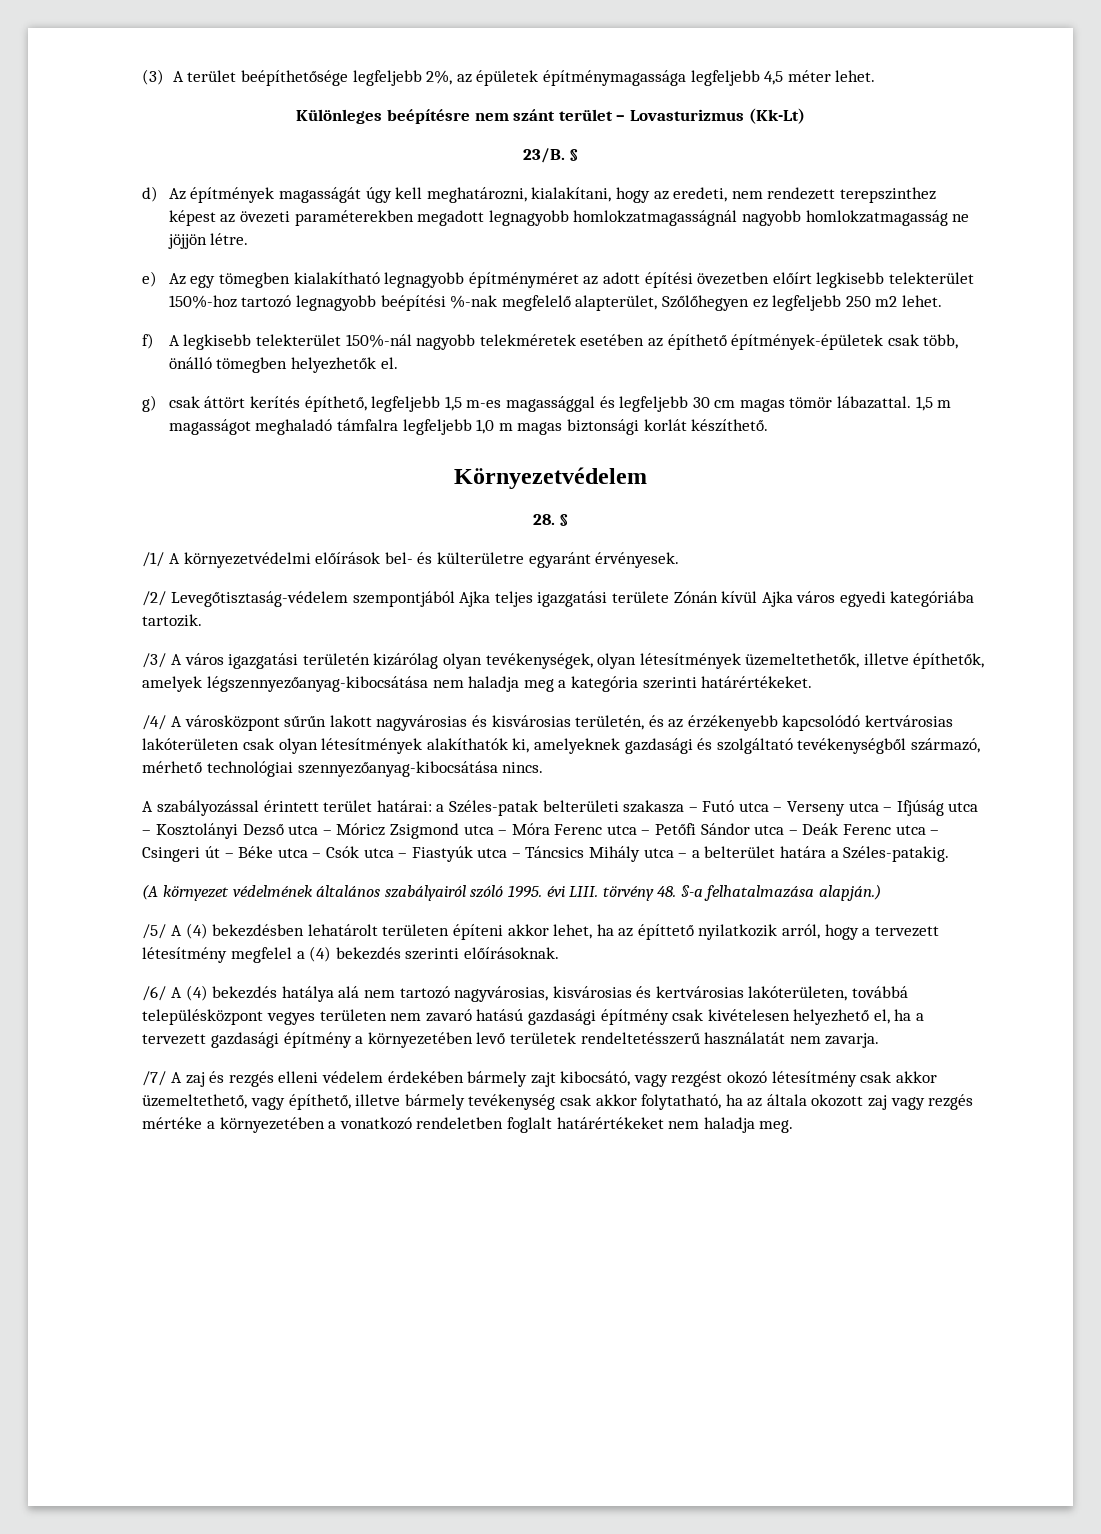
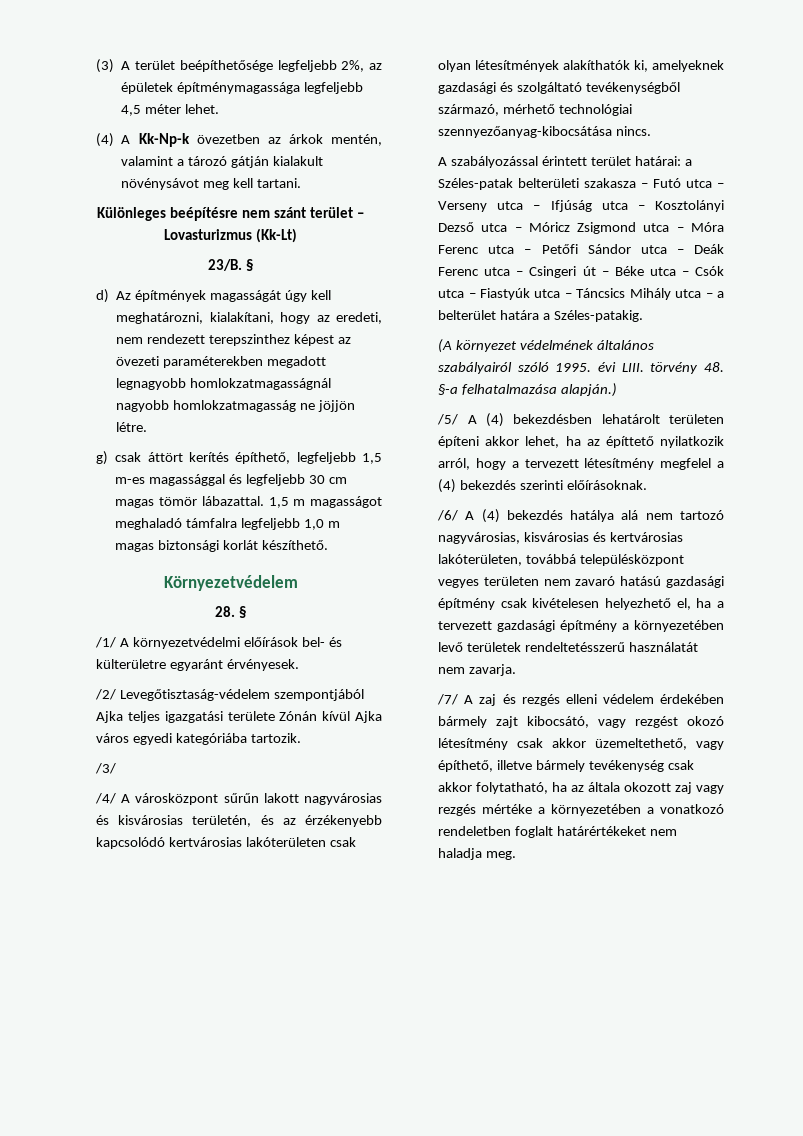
(876, 76) none -> [96,133,382,147] [121,156,324,168] [121,178,302,190] // (4) A Kk-Np-k övezetben az árkok mentén, valamint a tározó gátján kialakult növénysávot meg kell tartani.
[142,271,974,288] [168,295,942,311] [142,333,959,350] [168,357,398,373] // e) Az egy tömegben kialakítható legnagyobb építményméret az adott építési övezetben előírt legkisebb telekterület 150%-hoz tartozó legnagyobb beépítési %-nak megfelelő alapterület, Szőlőhegyen ez legfeljebb 250 m2 lehet. // f) A legkisebb telekterület 150%-nál nagyobb telekméretek esetében az építhető építmények-épületek csak több, önálló tömegben helyezhetők el. -> (148, 427) none
[170,653,985,669] [142,676,813,692] A város igazgatási területén kizárólag olyan tevékenységek, olyan létesítmények üzemeltethetők, illetve építhetők, amelyek légszennyezőanyag-kibocsátása nem haladja meg a kategória szerinti határértékeket. -> (117, 768) none

